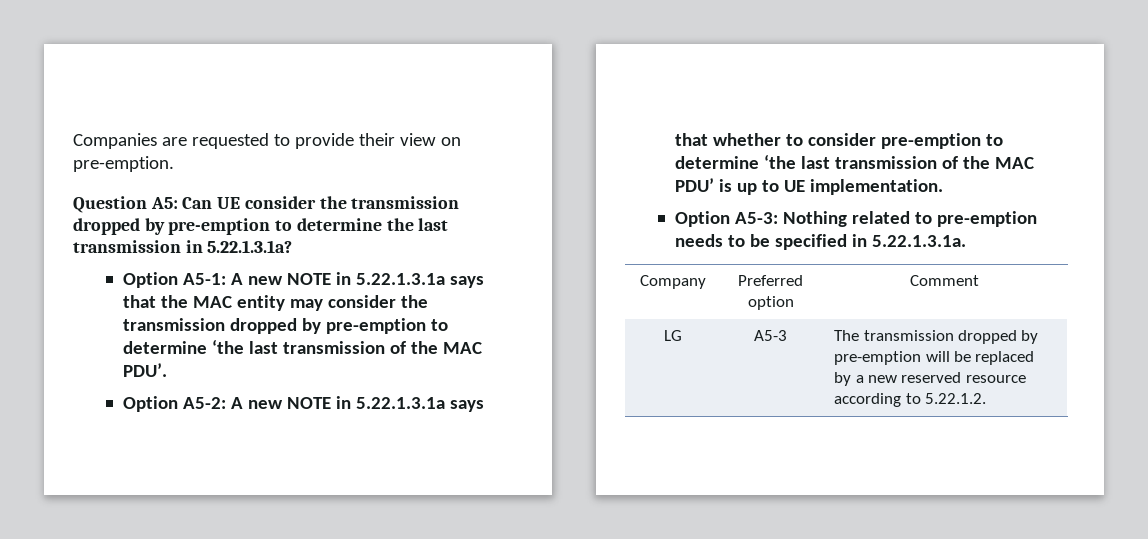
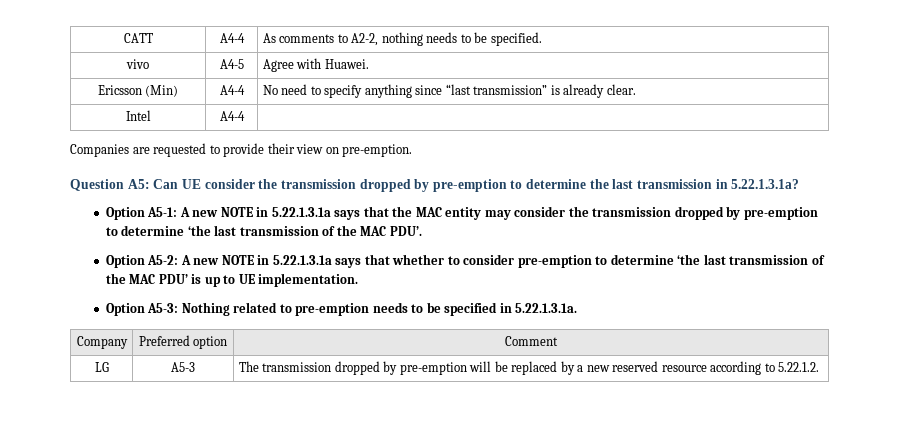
(73, 141) none -> [123,33,153,43] [219,33,245,43] [262,32,542,46] [126,59,149,69] [219,59,244,69] [262,58,369,72] [97,85,179,97] [219,85,245,95] [262,84,636,98] [125,110,151,121] [219,111,245,121] CATT | A4-4 | As comments to A2-2, nothing needs to be specified. // vivo | A4-5 | Agree with Huawei. // Ericsson (Min) | A4-4 | No need to specify anything since “last transmission” is already clear. // Intel | A4-4 | //

